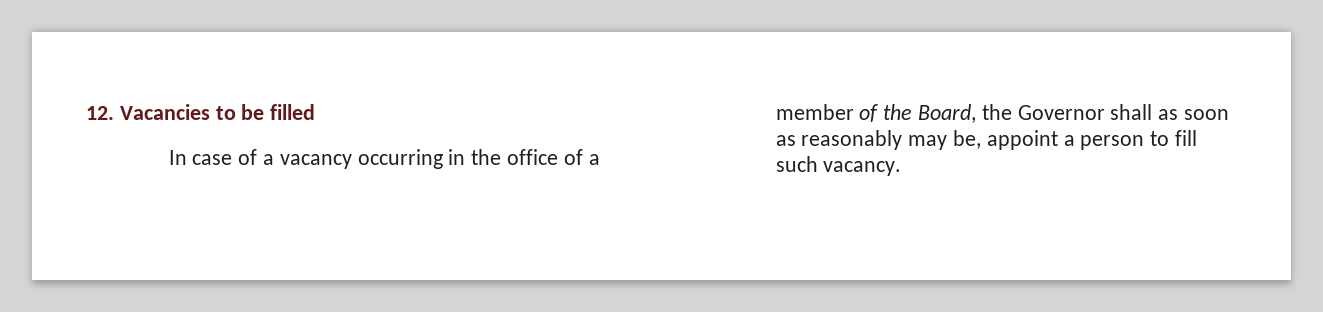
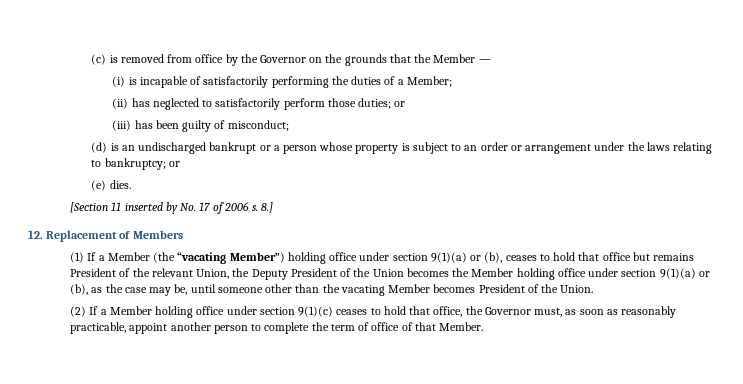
[86,104,316,120] [168,149,600,169] [775,104,1153,123] 12. Vacancies to be filled // In case of a vacancy occurring in the office of a member of the Board, the Governor shall -> [91,54,491,66] [112,76,452,88] [112,98,406,110] [112,120,289,132] [91,142,713,154] [91,158,180,170] [91,180,131,191] [70,202,274,214] [28,230,183,242] [70,252,694,264] [70,268,710,280] [70,284,594,296] [70,306,563,318] (c) is removed from office by the Governor on the grounds that the Member — // (i) is incapable of satisfactorily performing the duties of a Member; // (ii) has neglected to satisfactorily perform those duties; or // (iii) has been guilty of misconduct; // (d) is an undischarged bankrupt or a person whose property is subject to an order or arrangement under the laws relating to bankruptcy; or // (e) dies. // [Section 11 inserted by No. 17 of 2006 s. 8.] // 12. Replacement of Members // (1) If a Member (the “vacating Member”) holding office under section 9(1)(a) or (b), ceases to hold that office but remains President of the relevant Union, the Deputy President of the Union becomes the Member holding office under section 9(1)(a) or (b), as the case may be, until someone other than the vacating Member becomes President of the Union. // (2) If a Member holding office under section 9(1)(c) ceases to hold that office, the Governor must,
[908,130,1198,150] [775,156,902,176] may be, appoint a person to fill such vacancy. -> [70,322,484,334] practicable, appoint another person to complete the term of office of that Member.

